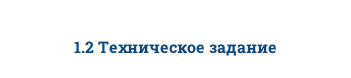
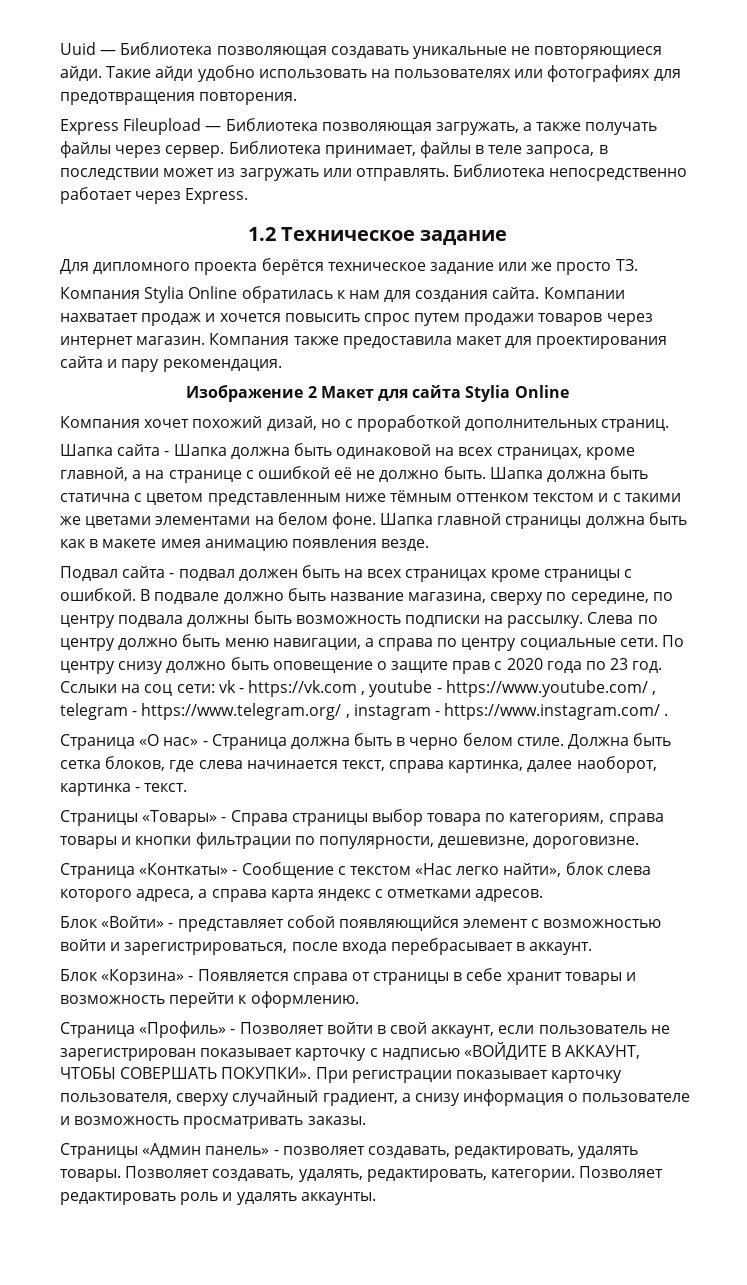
[73,41,278,56] 1.2 Техническое задание -> [60,42,663,59] [60,65,681,82] [60,92,298,105] [60,118,658,135] [60,141,608,158] [60,164,688,181] [60,187,249,204] [247,227,508,245] [60,258,638,275] [60,286,625,303] [60,313,653,326] [60,333,668,349] [60,356,282,372] [186,385,569,402] [60,415,670,432] [60,443,635,460] [60,466,649,483] [60,490,681,506] [60,512,687,529] [60,539,430,551] [60,565,633,582] [60,588,673,605] [60,611,658,628] [60,634,685,651] [60,657,663,674] [60,680,657,697] [60,703,669,720] [60,733,672,750] [60,756,657,773] [60,783,188,796] [60,809,664,826] [60,832,640,849] [60,862,651,879] [60,889,544,902] [60,915,662,932] [60,938,593,955] [60,968,637,985] [60,991,359,1008] [60,1021,670,1038] [60,1042,641,1061] [60,1067,623,1083] [60,1089,691,1106] [60,1116,366,1129] [60,1143,639,1159] [60,1166,664,1182] [60,1192,376,1205] Uuid — Библиотека позволяющая создавать уникальные не повторяющиеся айди. Такие айди удобно использовать на пользователях или фотографиях для предотвращения повторения. // Express Fileupload — Библиотека позволяющая загружать, а также получать файлы через сервер. Библиотека принимает, файлы в теле запроса, в последствии может из загружать или отправлять. Библиотека непосредственно работает через Express. // 1.2 Техническое задание // Для дипломного проекта берётся техническое задание или же просто ТЗ. // Компания Stylia Online обратилась к нам для создания сайта. Компании нахватает продаж и хочется повысить спрос путем продажи товаров через интернет магазин. Компания также предоставила макет для проектирования сайта и пару рекомендация. // Изображение 2 Макет для сайта Stylia Online // Компания хочет похожий дизай, но с проработкой дополнительных страниц. // Шапка сайта - Шапка должна быть одинаковой на всех страницах, кроме главной, а на странице с ошибкой её не должно быть. Шапка должна быть статична с цветом представленным ниже тёмным оттенком текстом и с такими же цветами элементами на белом фоне. Шапка главной страницы должна быть как в макете имея анимацию появления везде. // Подвал сайта - подвал должен быть на всех страницах кроме страницы с ошибкой. В подвале должно быть название магазина, сверху по середине, по центру подвала должны быть возможность подписки на рассылку. Слева по центру должно быть меню навигации, а справа по центру социальные сети. По центру снизу должно быть оповещение о защите прав с 2020 года по 23 год. Сслыки на соц сети: vk - https://vk.com , youtube - https://www.youtube.com/ , telegram - https://www.telegram.org/ , instagram - https://www.instagram.com/ . // Страница «О нас» - Страница должна быть в черно белом стиле. Должна быть сетка блоков, где слева начинается текст, справа картинка, далее наоборот, картинка - текст. // Страницы «Товары» - Справа страницы выбор товара по категориям, справа товары и кнопки фильтрации по популярности, дешевизне, дороговизне. // Страница «Конткаты» - Сообщение с текстом «Нас легко найти», блок слева которого адреса, а справа карта яндекс с отметками адресов. // Блок «Войти» - представляет собой появляющийся элемент с возможностью войти и зарегистрироваться, после входа перебрасывает в аккаунт. // Блок «Корзина» - Появляется справа от страницы в себе хранит товары и возможность перейти к оформлению. // Страница «Профиль» - Позволяет войти в свой аккаунт, если пользователь не зарегистрирован показывает карточку с надписью «ВОЙДИТЕ В АККАУНТ, ЧТОБЫ СОВЕРШАТЬ ПОКУПКИ». При регистрации показывает карточку пользователя, сверху случайный градиент, а снизу информация о пользователе и возможность просматривать заказы. // Страницы «Админ панель» - позволяет создавать, редактировать, удалять товары. Позволяет создавать, удалять, редактировать, категории. Позволяет редактировать роль и удалять аккаунты.

